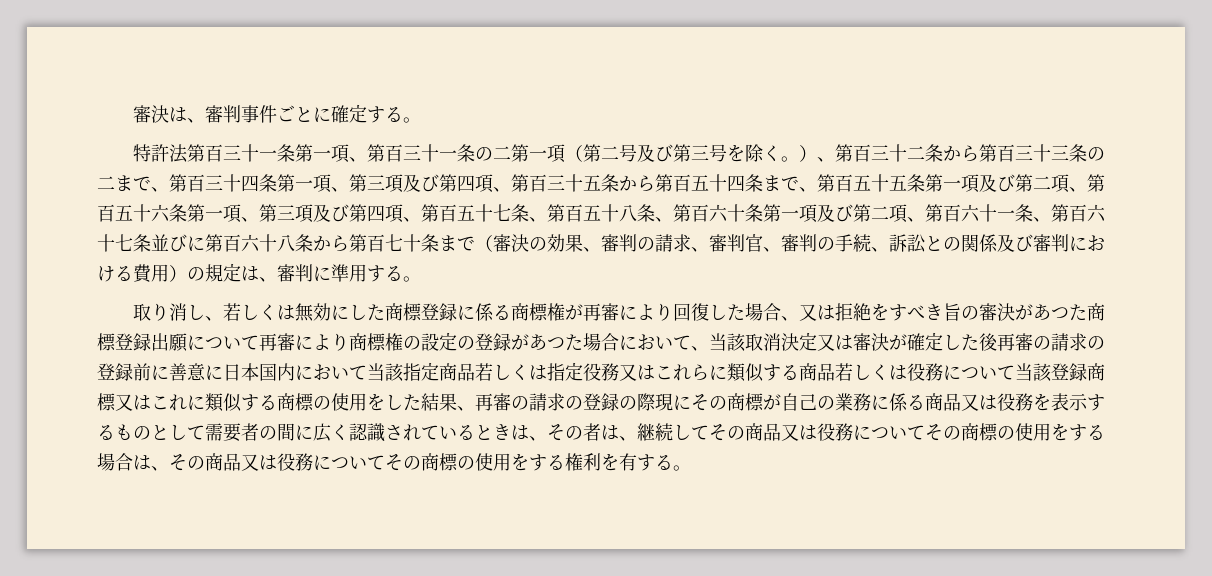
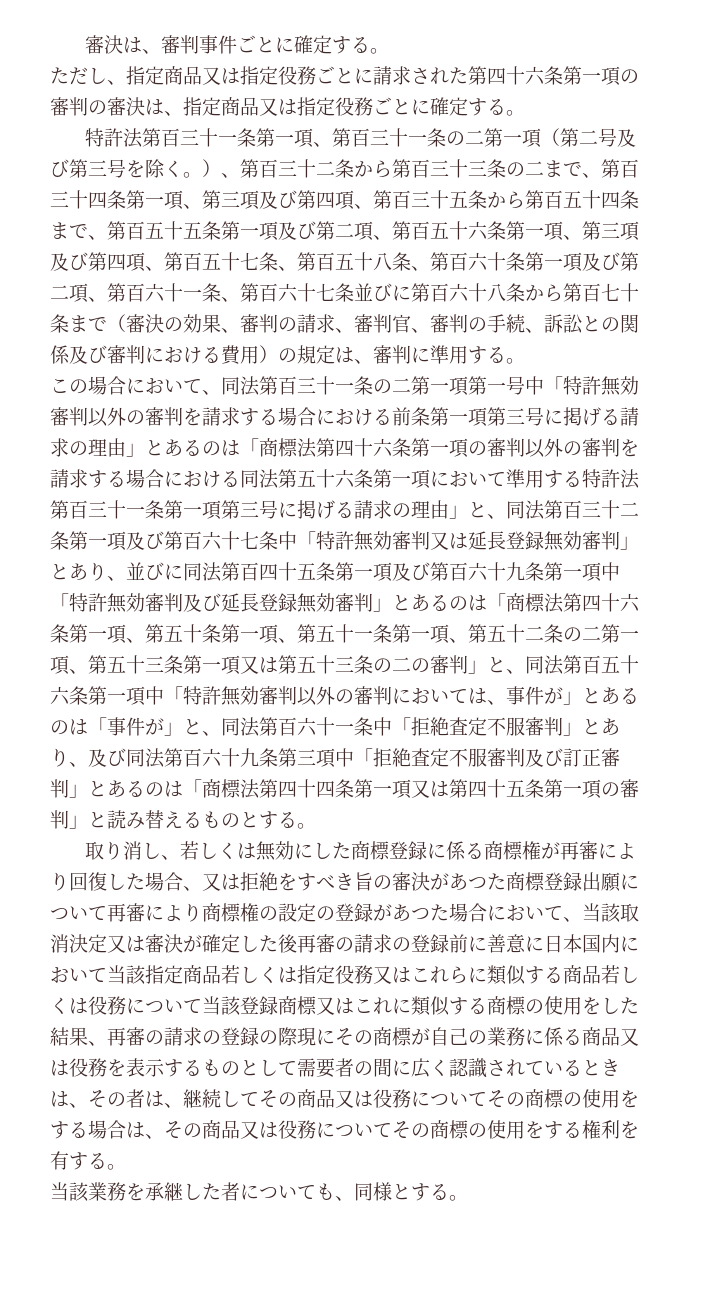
(422, 120) none -> [50,66,639,86] [50,97,525,116] // ただし、指定商品又は指定役務ごとに請求された第四十六条第一項の審判の審決は、指定商品又は指定役務ごとに確定する。
(421, 279) none -> [50,376,639,396] [50,407,639,427] [50,438,639,458] [50,469,640,489] [50,500,639,520] [50,531,639,551] [50,562,620,582] [50,593,640,613] [50,624,639,644] [50,655,639,675] [50,686,639,706] [50,717,620,737] [50,748,620,768] [50,779,639,799] [50,810,316,829] // この場合において、同法第百三十一条の二第一項第一号中「特許無効審判以外の審判を請求する場合における前条第一項第三号に掲げる請求の理由」とあるのは「商標法第四十六条第一項の審判以外の審判を請求する場合における同法第五十六条第一項において準用する特許法第百三十一条第一項第三号に掲げる請求の理由」と、同法第百三十二条第一項及び第百六十七条中「特許無効審判又は延長登録無効審判」とあり、並びに同法第百四十五条第一項及び第百六十九条第一項中「特許無効審判及び延長登録無効審判」とあるのは「商標法第四十六条第一項、第五十条第一項、第五十一条第一項、第五十二条の二第一項、第五十三条第一項又は第五十三条の二の審判」と、同法第百五十六条第一項中「特許無効審判以外の審判においては、事件が」とあるのは「事件が」と、同法第百六十一条中「拒絶査定不服審判」とあり、及び同法第百六十九条第三項中「拒絶査定不服審判及び訂正審判」とあるのは「商標法第四十四条第一項又は第四十五条第一項の審判」と読み替えるものとする。
(691, 468) none -> [50,1182,468,1202] // 当該業務を承継した者についても、同様とする。

